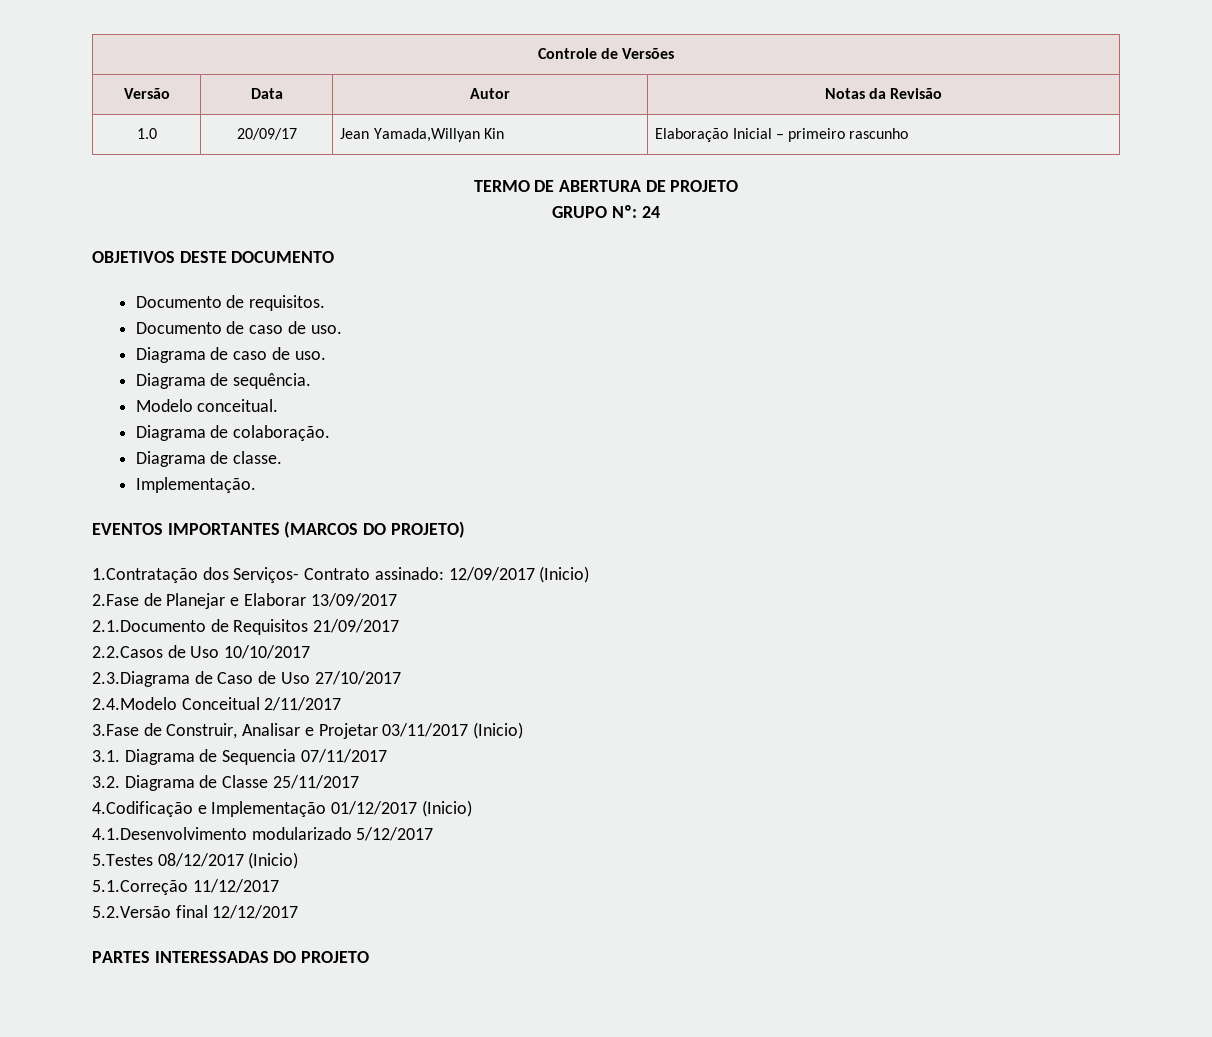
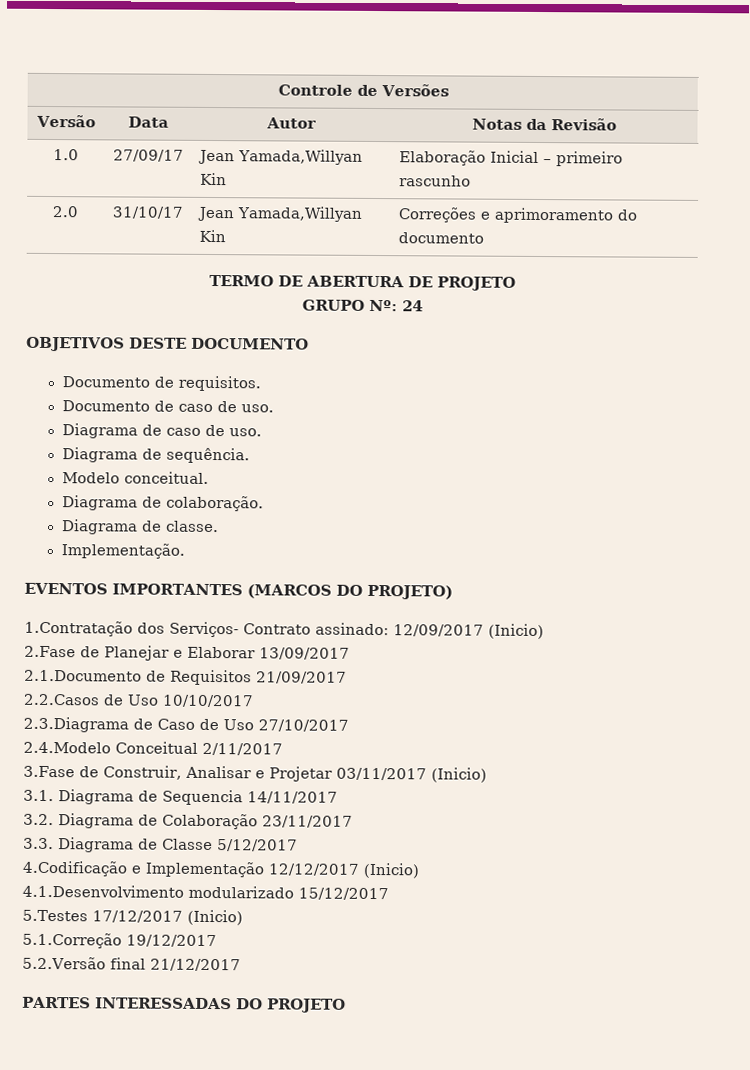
[236,128,297,140] 20/09/17 -> [112,149,184,162] 27/09/17
(909, 133) none -> [52,206,79,218] [111,206,184,219] [196,206,363,222] [198,229,226,243] [397,207,637,224] [397,232,484,244] // 2.0 | 31/10/17 | Jean Yamada,Willyan Kin | Correções e aprimoramento do documento
[300,749,387,763] 07/11/2017 -> [247,791,338,804] 14/11/2017
[222,775,359,789] Classe 25/11/2017 -> [162,813,353,830] [23,837,298,853] Colaboração 23/11/2017 // 3.3. Diagrama de Classe 5/12/2017
[331,801,418,815] 01/12/2017 -> [268,863,359,876] 12/12/2017
[356,827,434,841] 5/12/2017 -> [298,887,389,901] 15/12/2017
[157,853,244,867] 08/12/2017 -> [91,910,183,923] 17/12/2017
[192,879,279,893] 11/12/2017 -> [126,934,217,948] 19/12/2017
[212,905,299,919] 12/12/2017 -> [149,958,241,972] 21/12/2017

